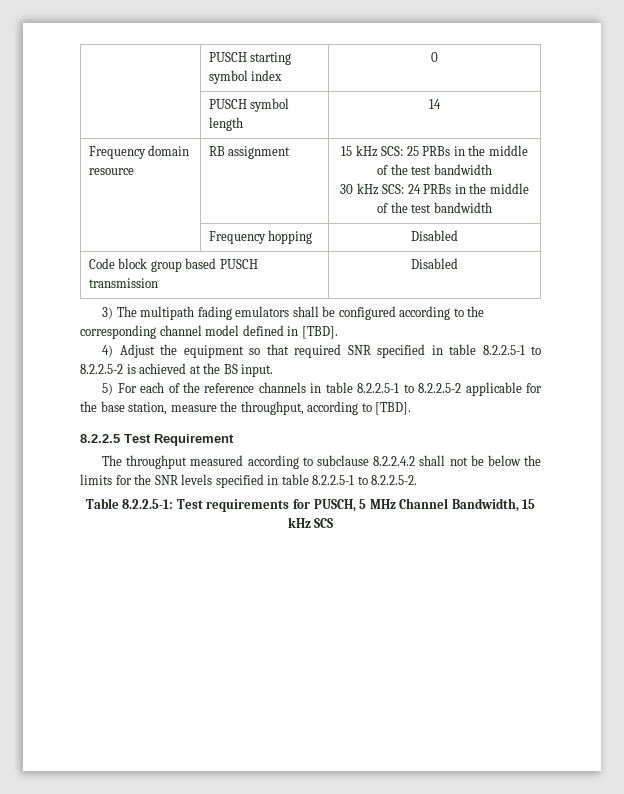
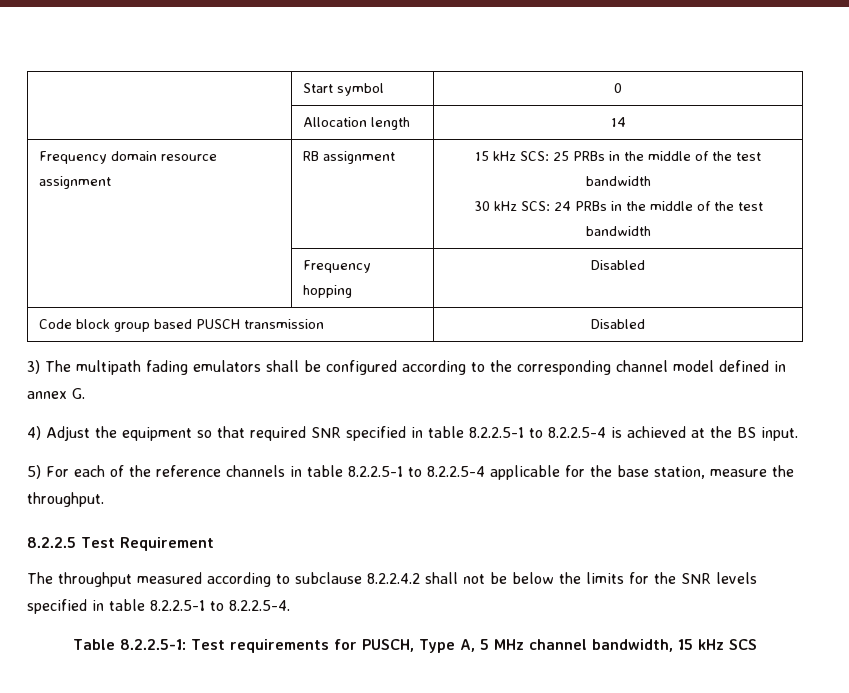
[208,52,292,65] [208,70,283,84] | PUSCH starting symbol index -> [302,83,384,96] | Start symbol
[208,98,290,112] PUSCH symbol -> [302,117,367,127] Allocation
(134, 171) none -> [38,176,111,189] assignment
[301,326,338,339] [TBD]. -> [27,388,85,399] annex G.
[80,364,123,374] 8.2.2.5-2 -> [548,427,606,438] 8.2.2.5-4
[418,383,462,393] 8.2.2.5-2 -> [427,466,485,477] 8.2.2.5-4
[240,401,412,415] throughput, according to [TBD]. -> [27,492,104,507] throughput.
[371,475,418,485] 8.2.2.5-2. -> [229,600,290,611] 8.2.2.5-4.
[359,498,519,512] 5 MHz Channel Bandwidth, -> [418,639,674,653] Type A, 5 MHz channel bandwidth,

